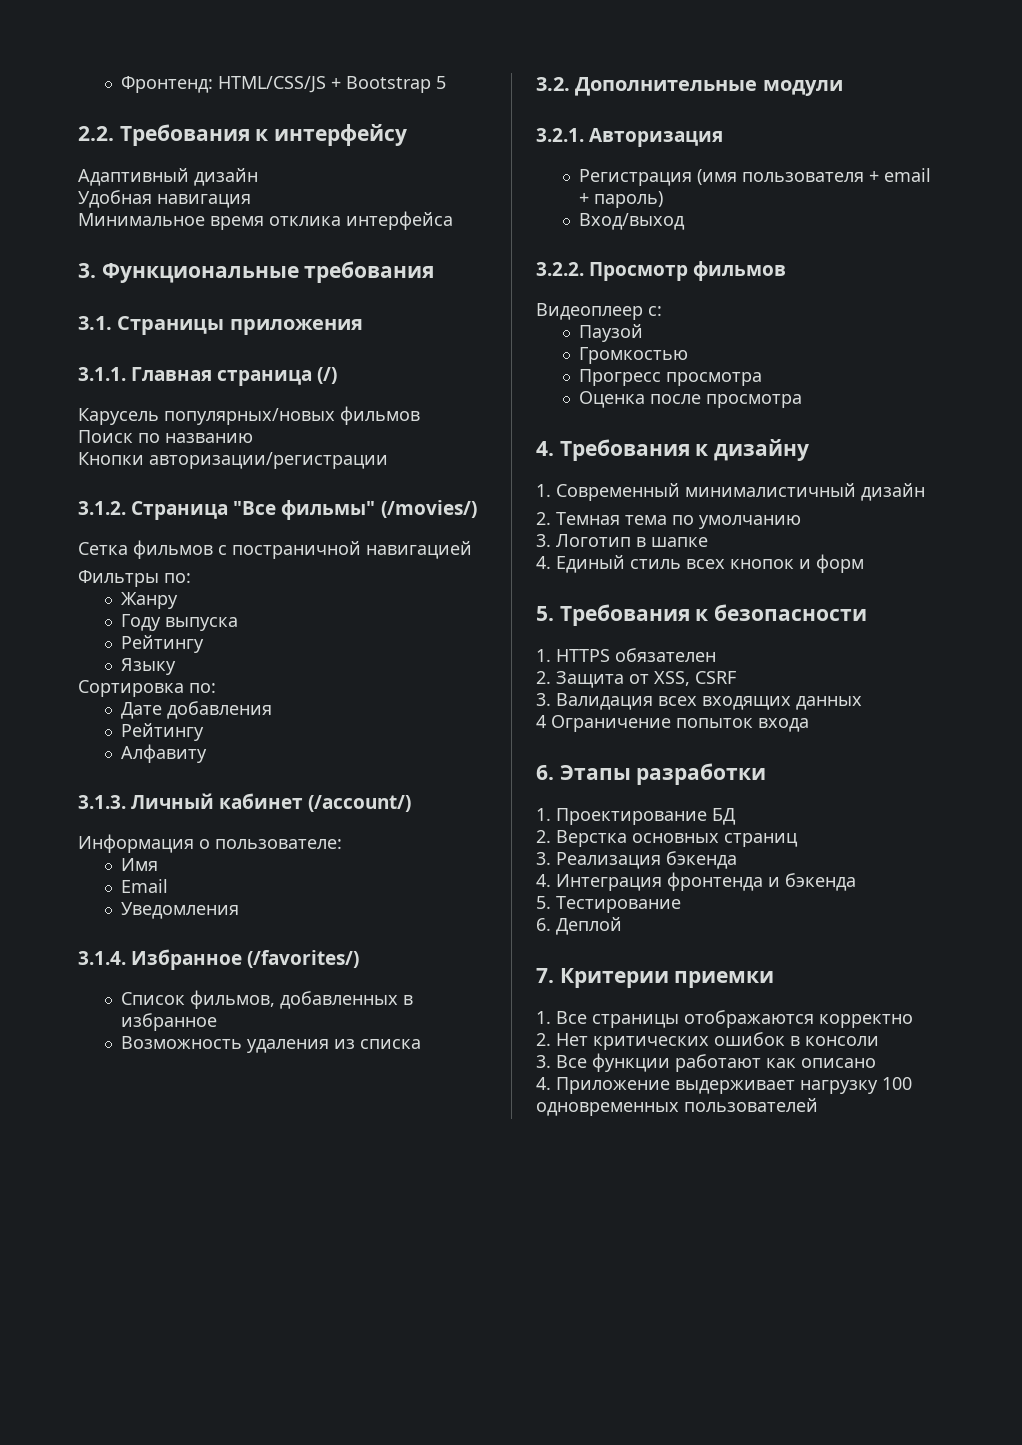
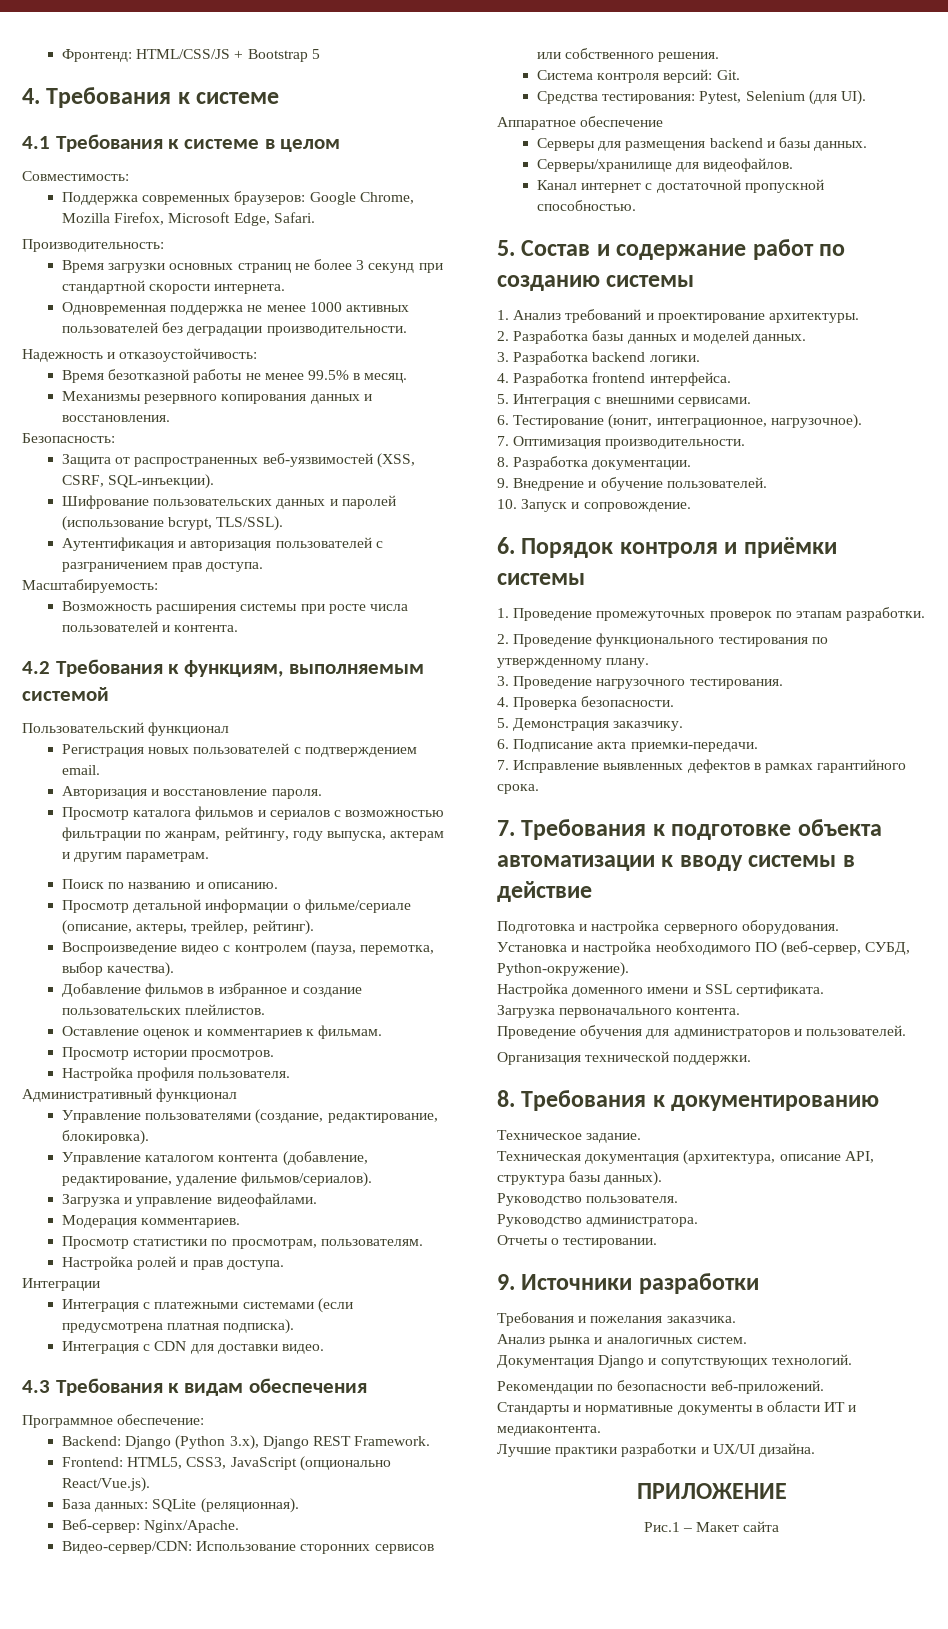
[78,124,408,146] [78,168,258,186] [78,190,251,208] [78,211,453,230] [78,261,435,283] [78,316,363,335] [78,367,338,386] [78,406,420,425] [78,430,253,443] [78,452,388,469] [78,500,477,520] [78,540,472,559] [78,570,191,587] [121,592,179,609] [121,614,239,631] [121,635,205,653] [121,658,177,675] [78,680,216,697] [121,701,273,719] [121,723,205,741] [121,744,208,763] [78,793,412,812] [78,834,342,853] [121,858,159,871] [121,879,169,893] [121,902,240,919] [78,949,360,970] [121,990,414,1009] [121,1013,218,1031] [121,1036,422,1053] [536,77,843,96] [536,128,724,147] [579,168,932,186] [579,191,664,208] [579,213,686,230] [536,261,787,281] [536,303,662,320] [579,324,644,342] [579,347,689,364] [579,369,763,386] [579,391,803,408] [536,439,810,461] [536,483,925,501] [536,512,801,529] [536,534,708,547] [536,554,864,573] [536,604,868,626] [536,648,716,662] [536,671,736,688] [536,693,862,710] [536,715,809,732] [536,763,767,785] [536,808,736,825] [536,830,798,847] [536,851,737,869] [536,872,856,891] [536,896,681,913] [536,917,622,935] [536,968,775,988] [536,1010,913,1028] [536,1032,879,1050] [536,1053,876,1072] [536,1077,912,1094] [536,1098,818,1116] 2.2. Требования к интерфейсу // Адаптивный дизайн // Удобная навигация // Минимальное время отклика интерфейса // 3. Функциональные требования // 3.1. Страницы приложения // 3.1.1. Главная страница (/) // Карусель популярных/новых фильмов // Поиск по названию // Кнопки авторизации/регистрации // 3.1.2. Страница "Все фильмы" (/movies/) // Сетка фильмов с постраничной навигацией // Фильтры по: // Жанру // Году выпуска // Рейтингу // Языку // Сортировка по: // Дате добавления // Рейтингу // Алфавиту // 3.1.3. Личный кабинет (/account/) // Информация о пользователе: // Имя // Email // Уведомления // 3.1.4. Избранное (/favorites/) // Список фильмов, добавленных в избранное // Возможность удаления из списка // 3.2. Дополнительные модули // 3.2.1. Авторизация // Регистрация (имя пользователя + email + пароль) // Вход/выход // 3.2.2. Просмотр фильмов // Видеоплеер с: // Паузой // Громкостью // Прогресс просмотра // Оценка после просмотра // 4. Требования к дизайну // 1. Современный минималистичный дизайн // 2. Темная тема по умолчанию // 3. Логотип в шапке // 4. Единый стиль всех кнопок и форм // 5. Требования к безопасности // 1. HTTPS обязателен // 2. Защита от XSS, CSRF // 3. Валидация всех входящих данных // 4 Ограничение попыток входа // 6. Этапы разработки // 1. Проектирование БД // 2. Верстка основных страниц // 3. Реализация бэкенда // 4. Интеграция фронтенда и бэкенда // 5. Тестирование // 6. Деплой // 7. Критерии приемки // 1. Все страницы отображаются корректно // 2. Нет критических ошибок в консоли // 3. Все функции работают как описано // 4. Приложение выдерживает нагрузку 100 одновременных пользователей -> [22,87,280,108] [22,134,341,152] [22,171,129,181] [62,191,414,205] [62,212,315,226] [22,239,164,252] [62,259,443,273] [62,280,286,294] [62,302,409,315] [62,322,407,336] [22,348,258,362] [62,369,408,383] [62,391,372,404] [62,415,171,422] [22,433,115,443] [62,453,415,468] [62,474,215,489] [62,495,396,509] [62,516,284,531] [62,537,383,551] [62,562,264,572] [22,579,158,593] [62,601,408,614] [62,621,239,632] [22,659,424,677] [22,687,109,701] [22,722,230,736] [62,743,417,757] [62,765,101,775] [62,786,322,799] [62,806,445,820] [62,827,445,841] [62,852,210,862] [62,879,278,889] [62,899,411,913] [62,920,314,935] [62,941,434,956] [62,962,175,977] [62,983,362,997] [62,1004,266,1015] [62,1025,382,1039] [62,1047,275,1060] [62,1067,291,1081] [22,1088,238,1102] [62,1109,438,1124] [62,1130,150,1145] [62,1151,368,1166] [62,1172,373,1187] [62,1193,317,1207] [62,1215,241,1228] [62,1236,423,1249] [62,1256,284,1270] [22,1278,100,1291] [62,1298,353,1313] [62,1319,295,1334] [62,1341,324,1354] [22,1378,367,1396] [22,1414,205,1428] [62,1435,431,1450] [62,1456,391,1471] [62,1477,151,1492] [62,1498,299,1513] [62,1519,240,1533] [62,1541,434,1554] [537,48,720,62] [537,69,740,83] [537,90,866,105] [497,116,664,130] [537,137,868,151] [537,158,794,172] [537,179,824,193] [537,200,637,211] [497,239,846,260] [497,275,695,291] [497,309,859,323] [497,330,807,344] [497,351,700,365] [497,372,731,386] [497,394,751,407] [497,414,862,429] [497,436,746,449] [497,456,692,470] [497,477,767,491] [497,499,691,512] [497,537,837,558] [497,573,585,585] [497,607,926,621] [497,633,828,647] [497,658,650,668] [497,676,783,689] [497,696,675,710] [497,718,684,731] [497,739,758,752] [497,759,907,773] [497,784,539,794] [497,819,882,840] [497,855,855,871] [497,881,592,902] [497,920,839,934] [497,941,911,956] [497,962,629,977] [497,983,824,997] [497,1005,741,1018] [497,1025,906,1039] [497,1051,752,1065] [497,1090,880,1111] [497,1130,642,1143] [497,1150,874,1165] [497,1171,663,1186] [497,1193,679,1206] [497,1214,699,1227] [497,1235,658,1248] [497,1273,759,1294] [497,1312,736,1326] [497,1334,747,1347] [497,1354,852,1368] [497,1380,824,1394] [497,1401,857,1415] [497,1426,601,1436] [497,1443,815,1457] [636,1483,787,1499] [643,1521,780,1532] 4. Требования к системе // 4.1 Требования к системе в целом // Совместимость: // Поддержка современных браузеров: Google Chrome, Mozilla Firefox, Microsoft Edge, Safari. // Производительность: // Время загрузки основных страниц не более 3 секунд при стандартной скорости интернета. // Одновременная поддержка не менее 1000 активных пользователей без деградации производительности. // Надежность и отказоустойчивость: // Время безотказной работы не менее 99.5% в месяц. // Механизмы резервного копирования данных и восстановления. // Безопасность: // Защита от распространенных веб-уязвимостей (XSS, CSRF, SQL-инъекции). // Шифрование пользовательских данных и паролей (использование bcrypt, TLS/SSL). // Аутентификация и авторизация пользователей с разграничением прав доступа. // Масштабируемость: // Возможность расширения системы при росте числа пользователей и контента. // 4.2 Требования к функциям, выполняемым системой // Пользовательский функционал // Регистрация новых пользователей с подтверждением email. // Авторизация и восстановление пароля. // Просмотр каталога фильмов и сериалов с возможностью фильтрации по жанрам, рейтингу, году выпуска, актерам и другим параметрам. // Поиск по названию и описанию. // Просмотр детальной информации о фильме/сериале (описание, актеры, трейлер, рейтинг). // Воспроизведение видео с контролем (пауза, перемотка, выбор качества). // Добавление фильмов в избранное и создание пользовательских плейлистов. // Оставление оценок и комментариев к фильмам. // Просмотр истории просмотров. // Настройка профиля пользователя. // Административный функционал // Управление пользователями (создание, редактирование, блокировка). // Управление каталогом контента (добавление, редактирование, удаление фильмов/сериалов). // Загрузка и управление видеофайлами. // Модерация комментариев. // Просмотр статистики по просмотрам, пользователям. // Настройка ролей и прав доступа. // Интеграции // Интеграция с платежными системами (если предусмотрена платная подписка). // Интеграция с CDN для доставки видео. // 4.3 Требования к видам обеспечения // Программное обеспечение: // Backend: Django (Python 3.x), Django REST Framework. // Frontend: HTML5, CSS3, JavaScript (опционально React/Vue.js). // База данных: SQLite (реляционная). // Веб-сервер: Nginx/Apache. // Видео-сервер/CDN: Использование сторонних сервисов или собственного решения. // Система контроля версий: Git. // Средства тестирования: Pytest, Selenium (для UI). // Аппаратное обеспечение // Серверы для размещения backend и базы данных. // Серверы/хранилище для видеофайлов. // Канал интернет с достаточной пропускной способностью. // 5. Состав и содержание работ по созданию системы // 1. Анализ требований и проектирование архитектуры. // 2. Разработка базы данных и моделей данных. // 3. Разработка backend логики. // 4. Разработка frontend интерфейса. // 5. Интеграция с внешними сервисами. // 6. Тестирование (юнит, интеграционное, нагрузочное). // 7. Оптимизация производительности. // 8. Разработка документации. // 9. Внедрение и обучение пользователей. // 10. Запуск и сопровождение. // 6. Порядок контроля и приёмки системы // 1. Проведение промежуточных проверок по этапам разработки. // 2. Проведение функционального тестирования по утвержденному плану. // 3. Проведение нагрузочного тестирования. // 4. Проверка безопасности. // 5. Демонстрация заказчику. // 6. Подписание акта приемки-передачи. // 7. Исправление выявленных дефектов в рамках гарантийного срока. // 7. Требования к подготовке объекта автоматизации к вводу системы в действие // Подготовка и настройка серверного оборудования. // Установка и настройка необходимого ПО (веб-сервер, СУБД, Python-окружение). // Настройка доменного имени и SSL сертификата. // Загрузка первоначального контента. // Проведение обучения для администраторов и пользователей. // Организация технической поддержки. // 8. Требования к документированию // Техническое задание. // Техническая документация (архитектура, описание API, структура базы данных). // Руководство пользователя. // Руководство администратора. // Отчеты о тестировании. // 9. Источники разработки // Требования и пожелания заказчика. // Анализ рынка и аналогичных систем. // Документация Django и сопутствующих технологий. // Рекомендации по безопасности веб-приложений. // Стандарты и нормативные документы в области ИТ и медиаконтента. // Лучшие практики разработки и UX/UI дизайна. // ПРИЛОЖЕНИЕ // Рис.1 – Макет сайта

